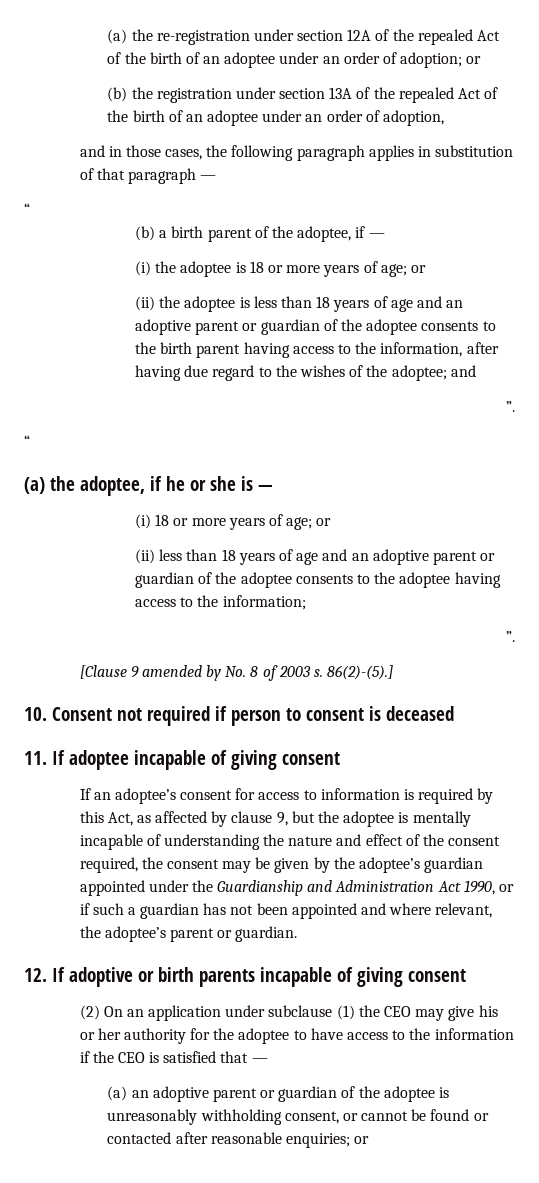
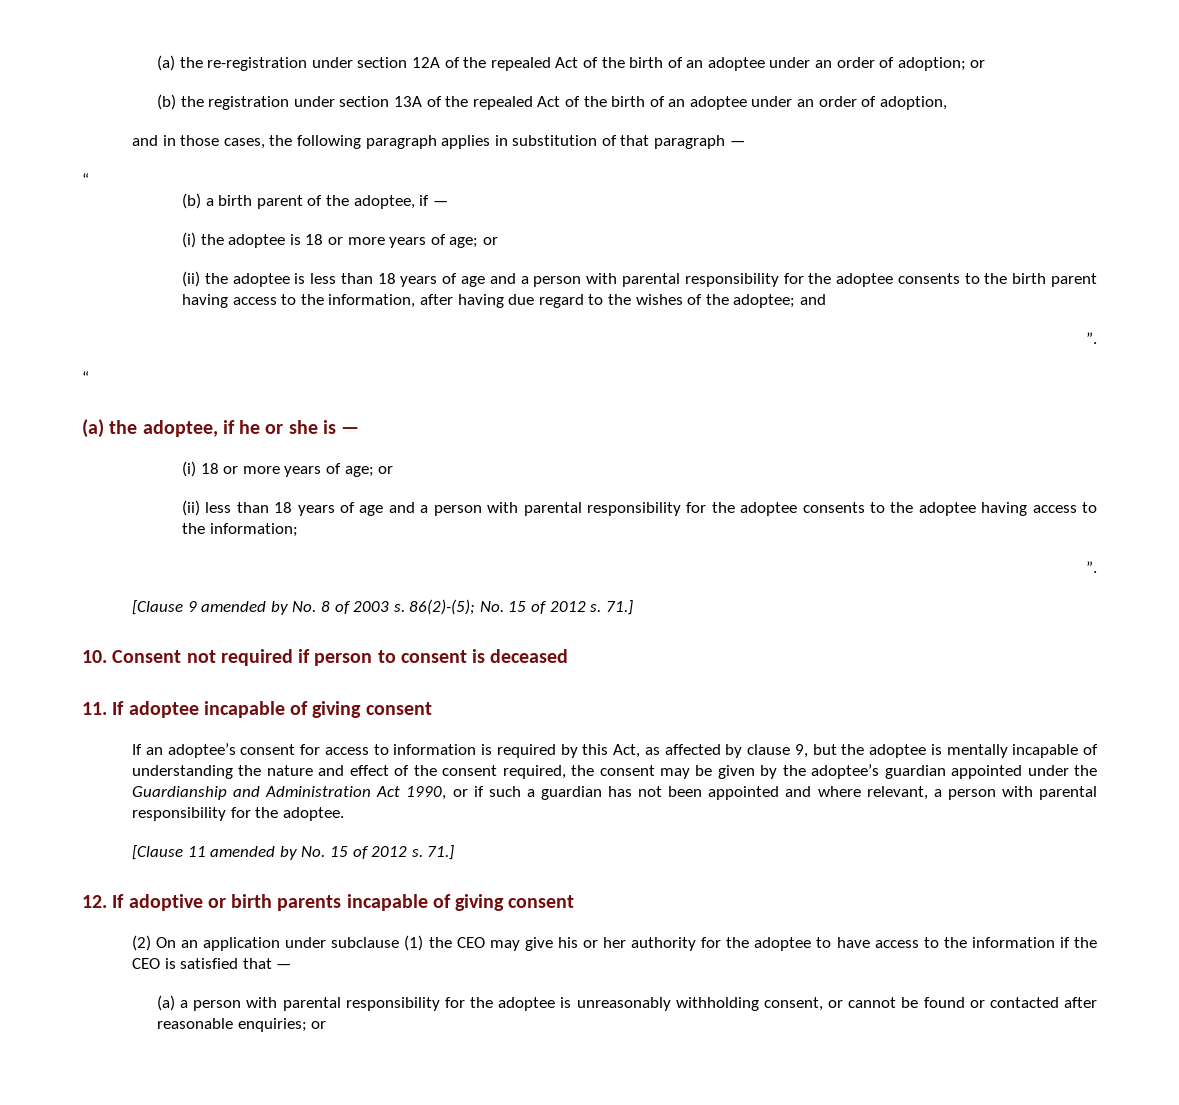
[446,300,464,308] [135,319,338,335] an adoptive parent or guardian of -> [520,273,804,287] a person with parental responsibility for
[351,549,496,565] [135,572,213,588] an adoptive parent or guardian of -> [420,502,707,516] a person with parental responsibility for
[327,665,394,680] 86(2)-(5).] -> [409,599,633,615] 86(2)-(5); No. 15 of 2012 s. 71.]
[79,926,298,942] the adoptee’s parent or guardian. -> [933,786,1097,800] [132,807,344,821] [132,845,455,860] a person with parental responsibility for the adoptee. // [Clause 11 amended by No. 15 of 2012 s. 71.]
[131,1086,356,1102] an adoptive parent or guardian of -> [180,997,465,1011] a person with parental responsibility for

